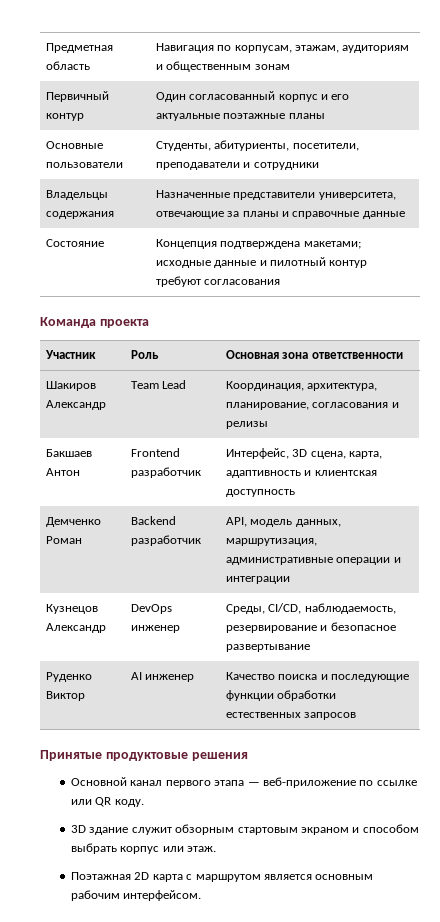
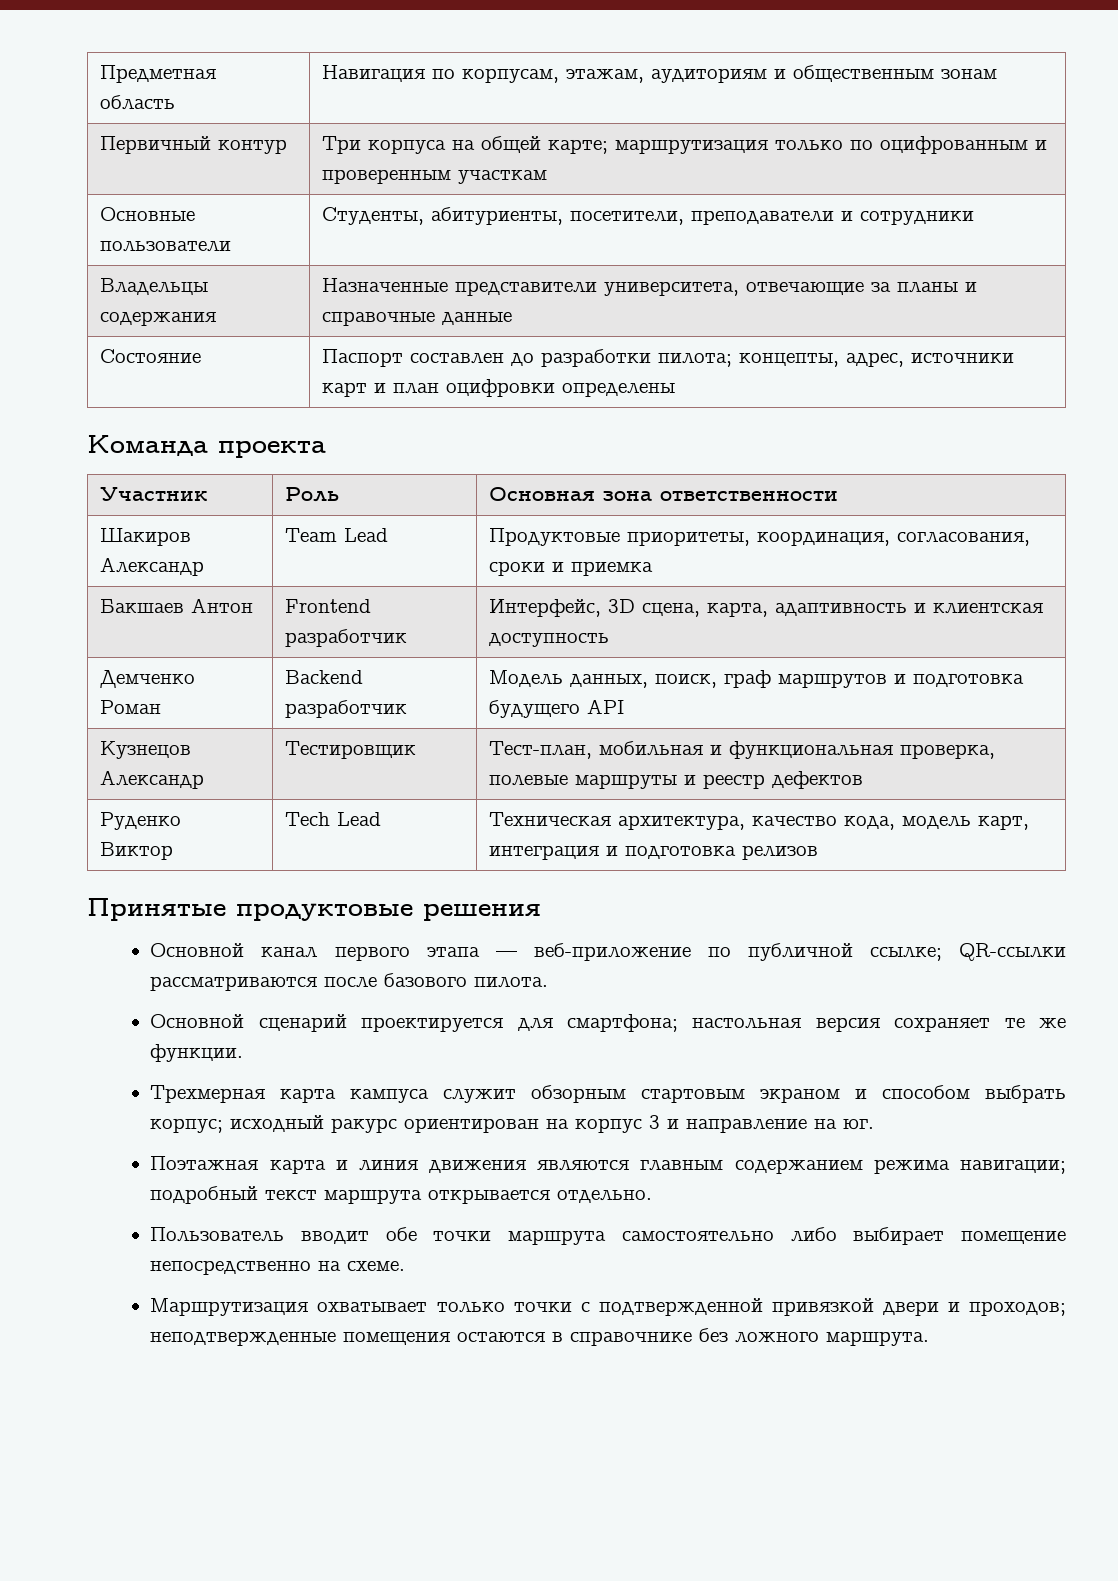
[155,91,350,102] [155,113,325,121] Один согласованный корпус и его актуальные поэтажные планы -> [321,136,1047,154] [321,169,547,184] Три корпуса на общей карте; маршрутизация только по оцифрованным и проверенным участкам
[155,239,361,249] [155,257,368,268] [155,276,281,287] Концепция подтверждена макетами; исходные данные и пилотный контур требуют согласования -> [321,349,1014,367] [321,379,675,397] Паспорт составлен до разработки пилота; концепты, адрес, источники карт и план оцифровки определены
[225,381,378,391] [225,402,399,410] [225,421,268,429] Координация, архитектура, планирование, согласования и релизы -> [488,528,1030,546] [488,561,653,576] Продуктовые приоритеты, координация, согласования, сроки и приемка
[225,517,341,527] [225,538,317,546] [225,557,401,565] [225,576,290,584] [45,604,98,614] [45,623,106,633] [130,604,172,614] [130,625,180,633] [225,603,396,614] [225,622,396,633] [225,644,310,652] [45,672,92,682] [45,691,85,701] [130,672,195,682] [225,672,410,682] [225,690,337,701] [225,712,357,720] API, модель данных, маршрутизация, административные операции и интеграции // Кузнецов Александр | DevOps инженер | Среды, CI/CD, наблюдаемость, резервирование и безопасное развертывание // Руденко Виктор | AI инженер | Качество поиска и последующие функции обработки естественных запросов -> [488,670,1024,688] [488,699,624,718] [99,741,191,759] [99,770,204,789] [284,741,416,759] [488,741,995,759] [488,771,863,789] [99,812,181,830] [99,842,173,860] [284,812,381,826] [488,812,1029,830] [488,845,818,860] Модель данных, поиск, граф маршрутов и подготовка будущего API // Кузнецов Александр | Тестировщик | Тест-план, мобильная и функциональная проверка, полевые маршруты и реестр дефектов // Руденко Виктор | Tech Lead | Техническая архитектура, качество кода, модель карт, интеграция и подготовка релизов
[376,780,417,786] [71,797,144,807] [71,825,129,835] ссылке или QR коду. // 3D здание -> [747,943,1066,961] [150,973,549,991] [150,1014,1066,1032] [150,1044,244,1062] [150,1085,430,1103] публичной ссылке; QR-ссылки рассматриваются после базового пилота. // Основной сценарий проектируется для смартфона; настольная версия сохраняет те же функции. // Трехмерная карта кампуса
[120,846,217,854] [71,872,374,882] [71,890,202,901] корпус или этаж. // Поэтажная 2D карта с маршрутом является основным рабочим интерфейсом. -> [150,1115,875,1133] [150,1156,1066,1174] [150,1186,653,1204] [150,1227,1066,1245] [150,1260,406,1275] [150,1298,1066,1316] [150,1328,930,1346] корпус; исходный ракурс ориентирован на корпус 3 и направление на юг. // Поэтажная карта и линия движения являются главным содержанием режима навигации; подробный текст маршрута открывается отдельно. // Пользователь вводит обе точки маршрута самостоятельно либо выбирает помещение непосредственно на схеме. // Маршрутизация охватывает только точки с подтвержденной привязкой двери и проходов; неподтвержденные помещения остаются в справочнике без ложного маршрута.

